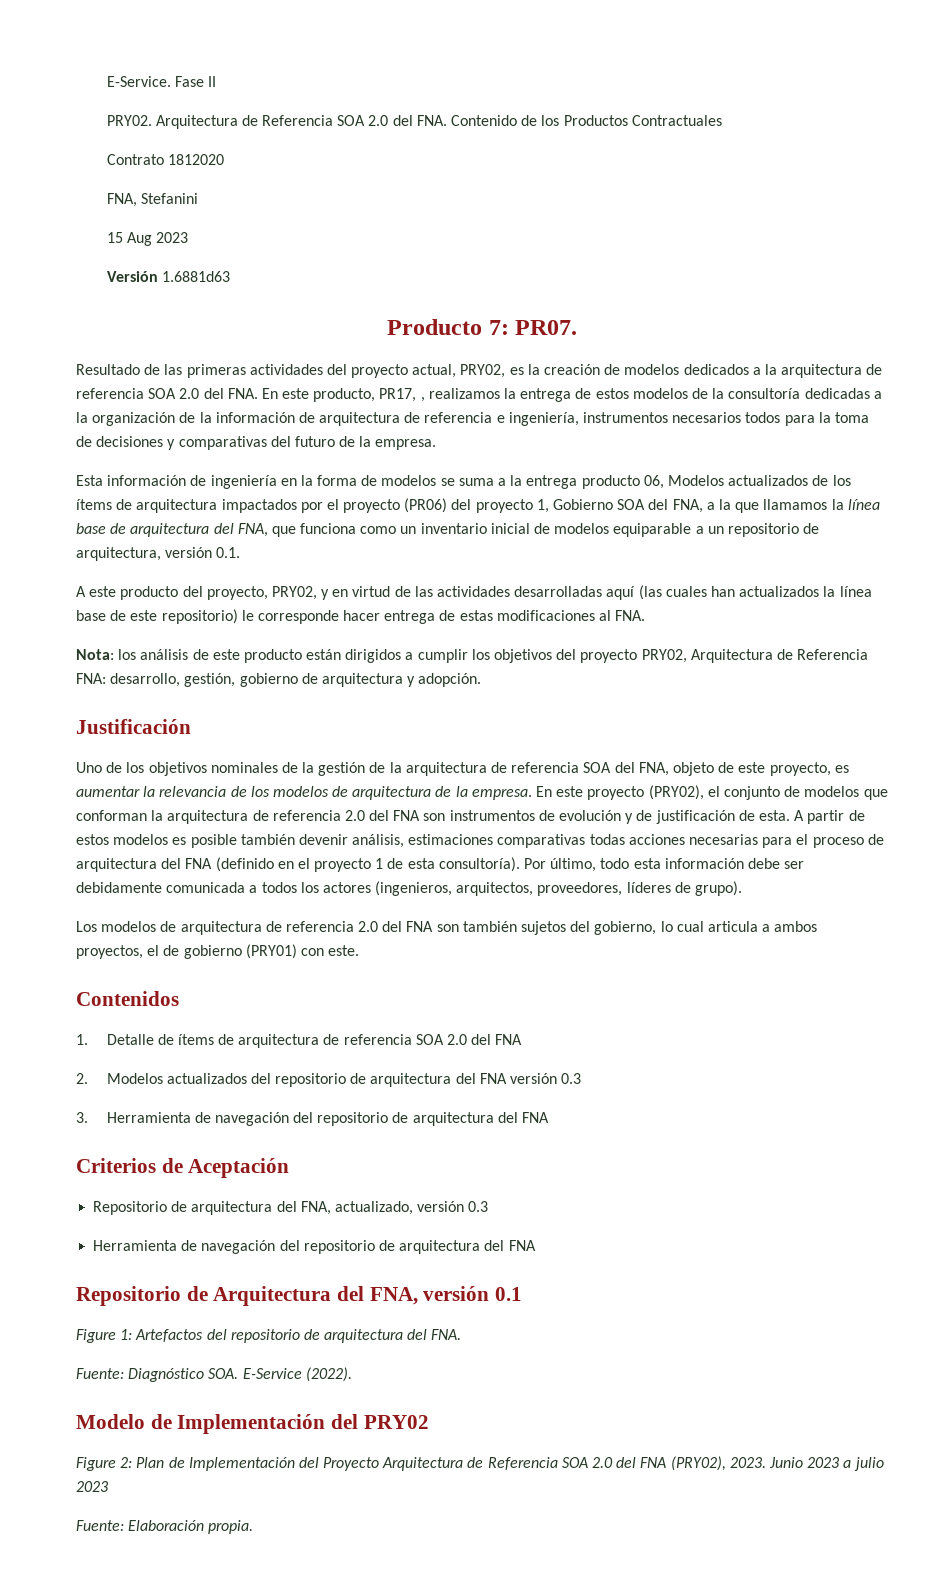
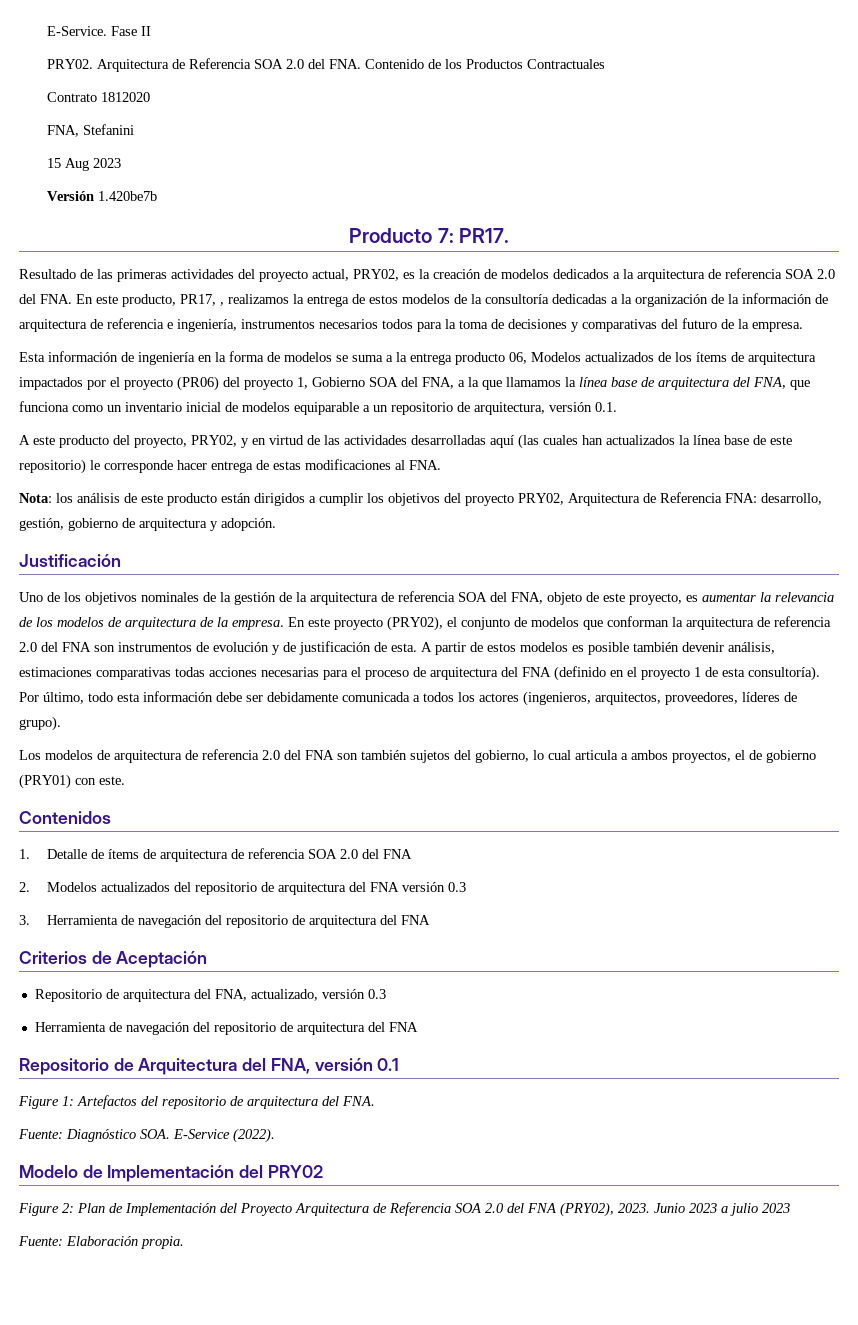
[161,271,230,282] 1.6881d63 -> [98,191,158,201] 1.420be7b
[514,320,577,335] PR07. -> [458,228,509,243] PR17.

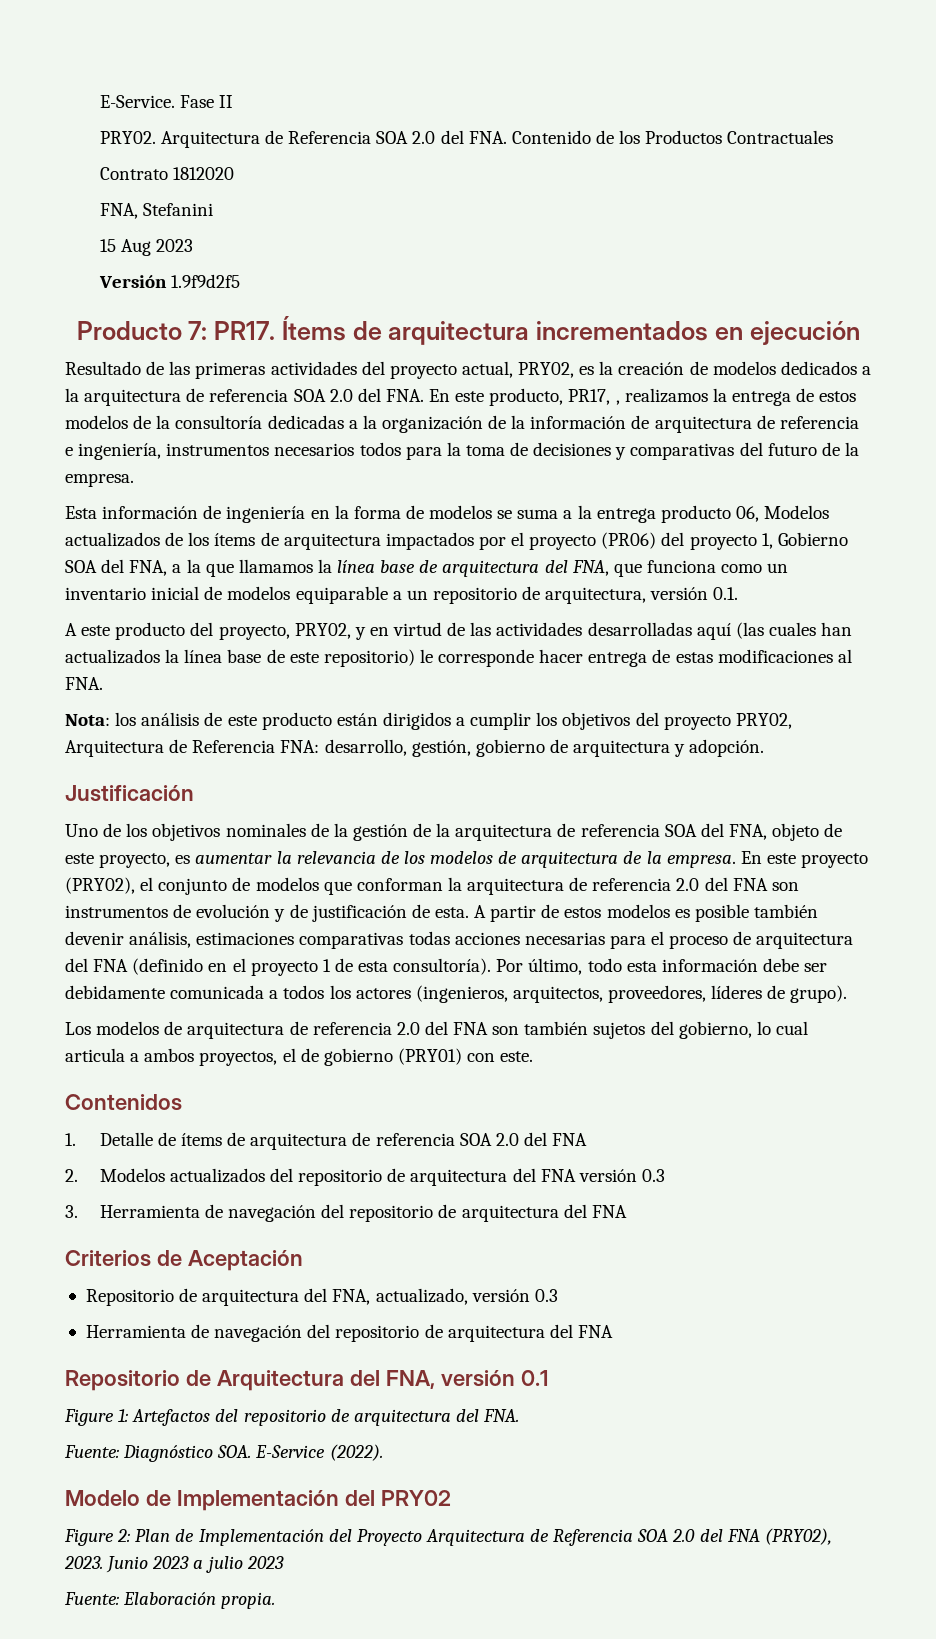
[98,191,158,201] 1.420be7b -> [170,274,240,288] 1.9f9d2f5
(509, 235) none -> [281,316,860,345] Ítems de arquitectura incrementados en ejecución

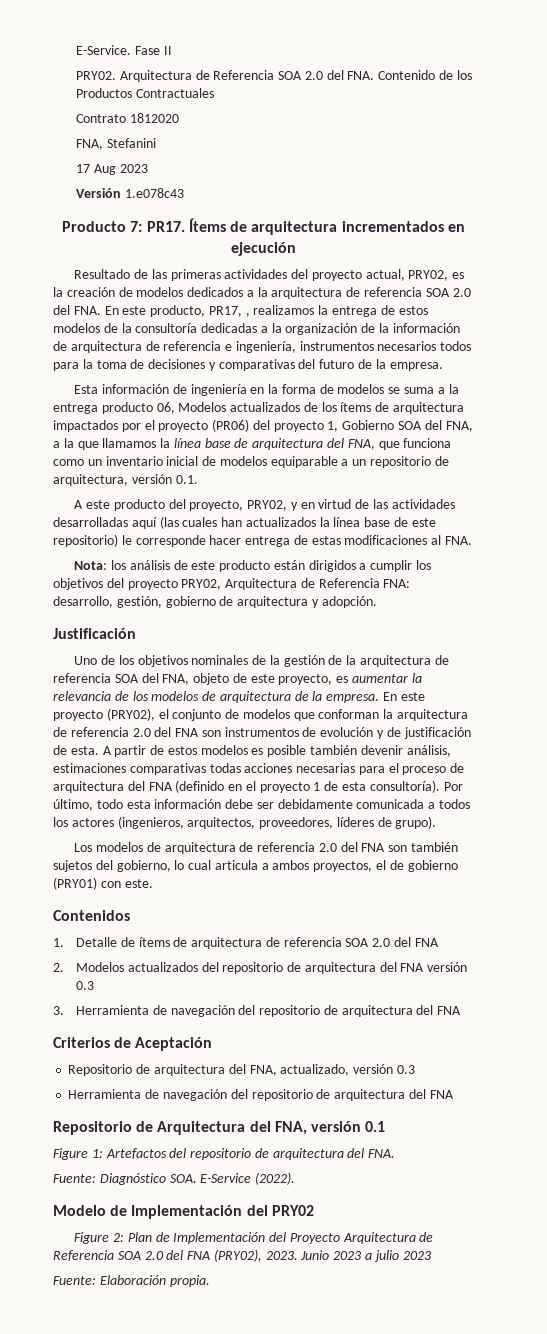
[99,239,116,252] 15 -> [75,164,90,173] 17
[170,274,240,288] 1.9f9d2f5 -> [124,188,184,198] 1.e078c43

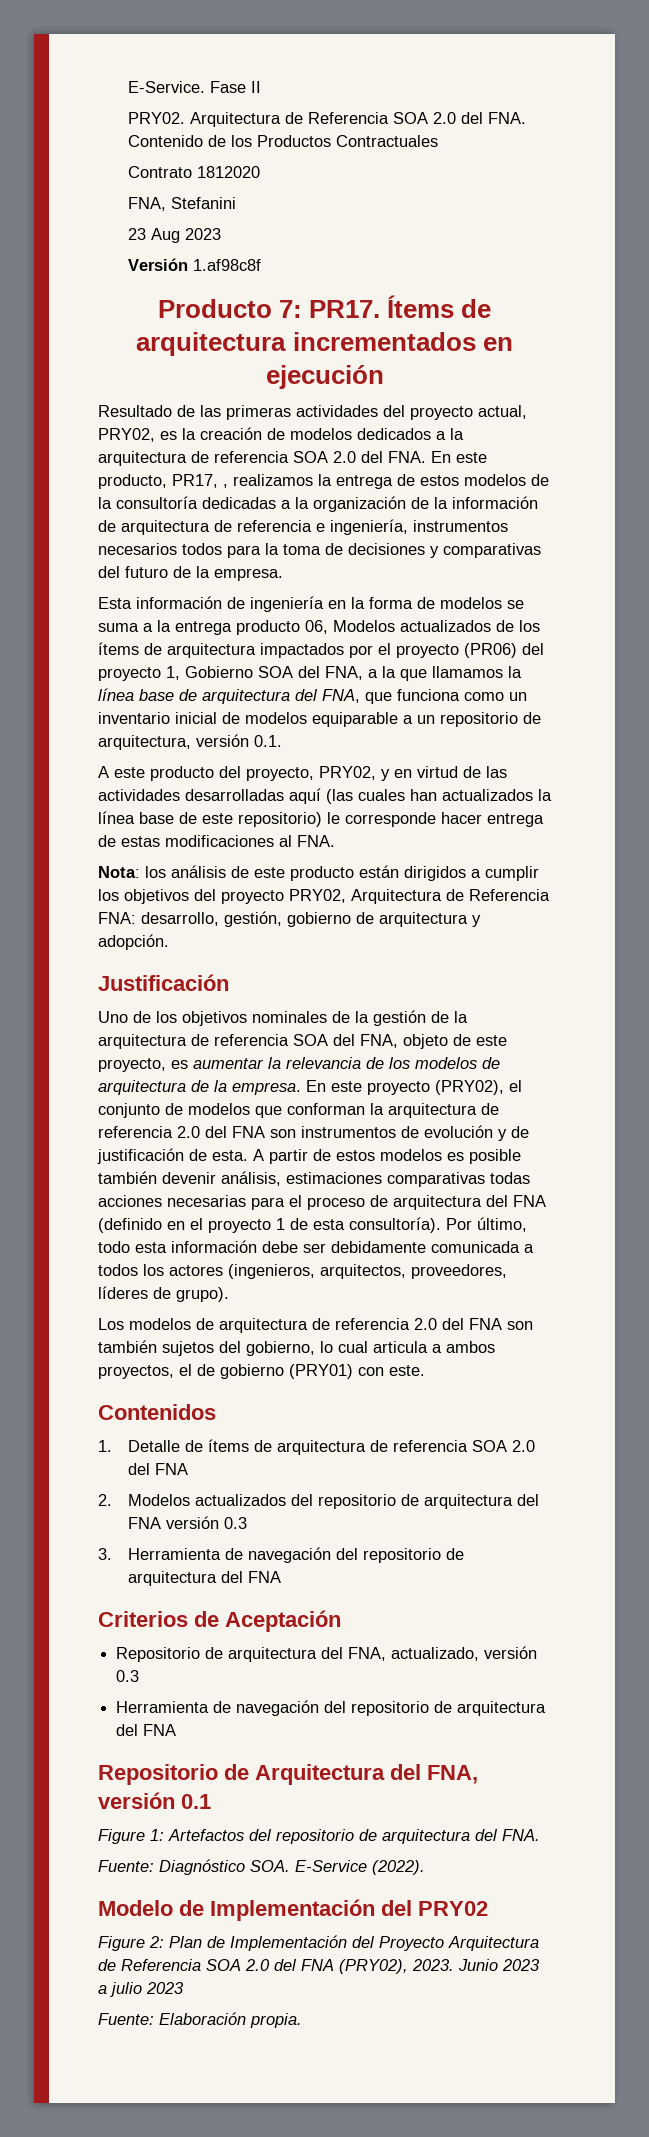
[75,164,90,173] 17 -> [127,228,146,240] 23
[124,188,184,198] 1.e078c43 -> [192,259,261,271] 1.af98c8f

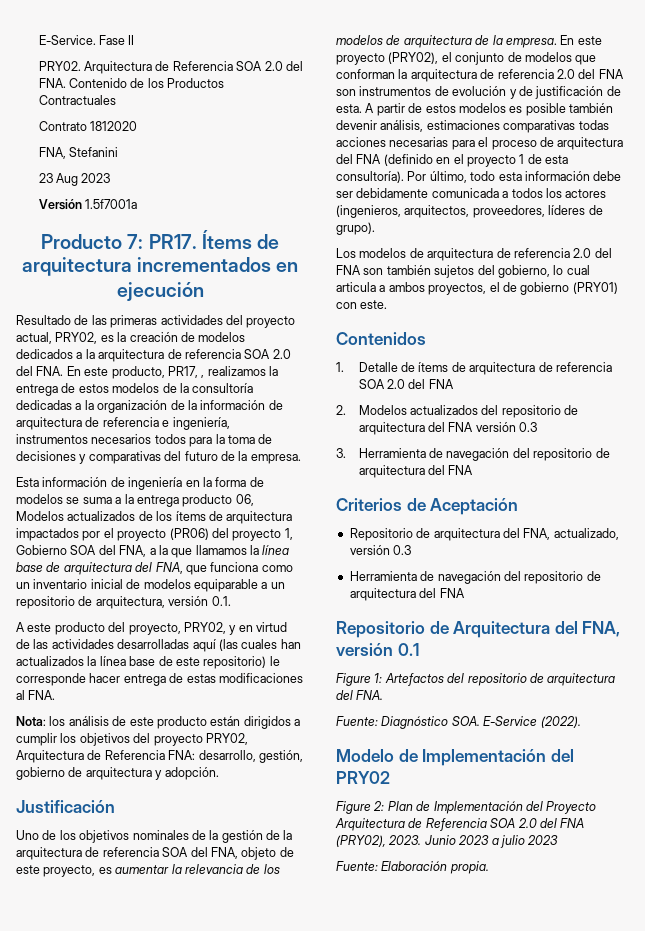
[192,259,261,271] 1.af98c8f -> [85,199,138,209] 1.5f7001a

